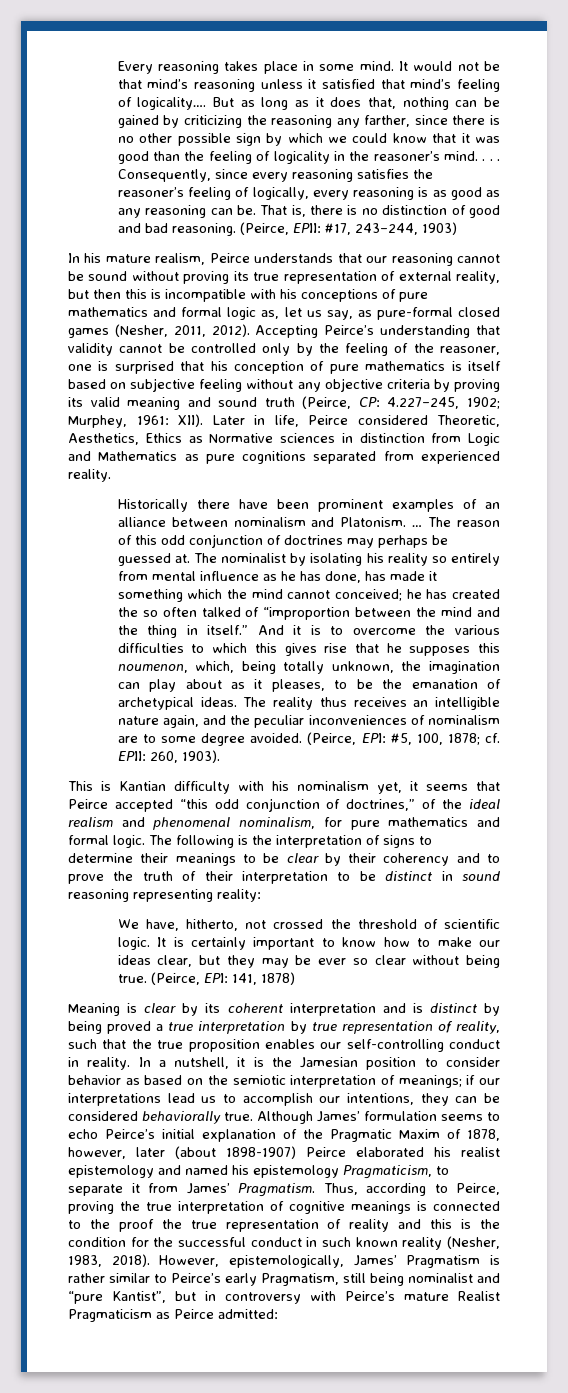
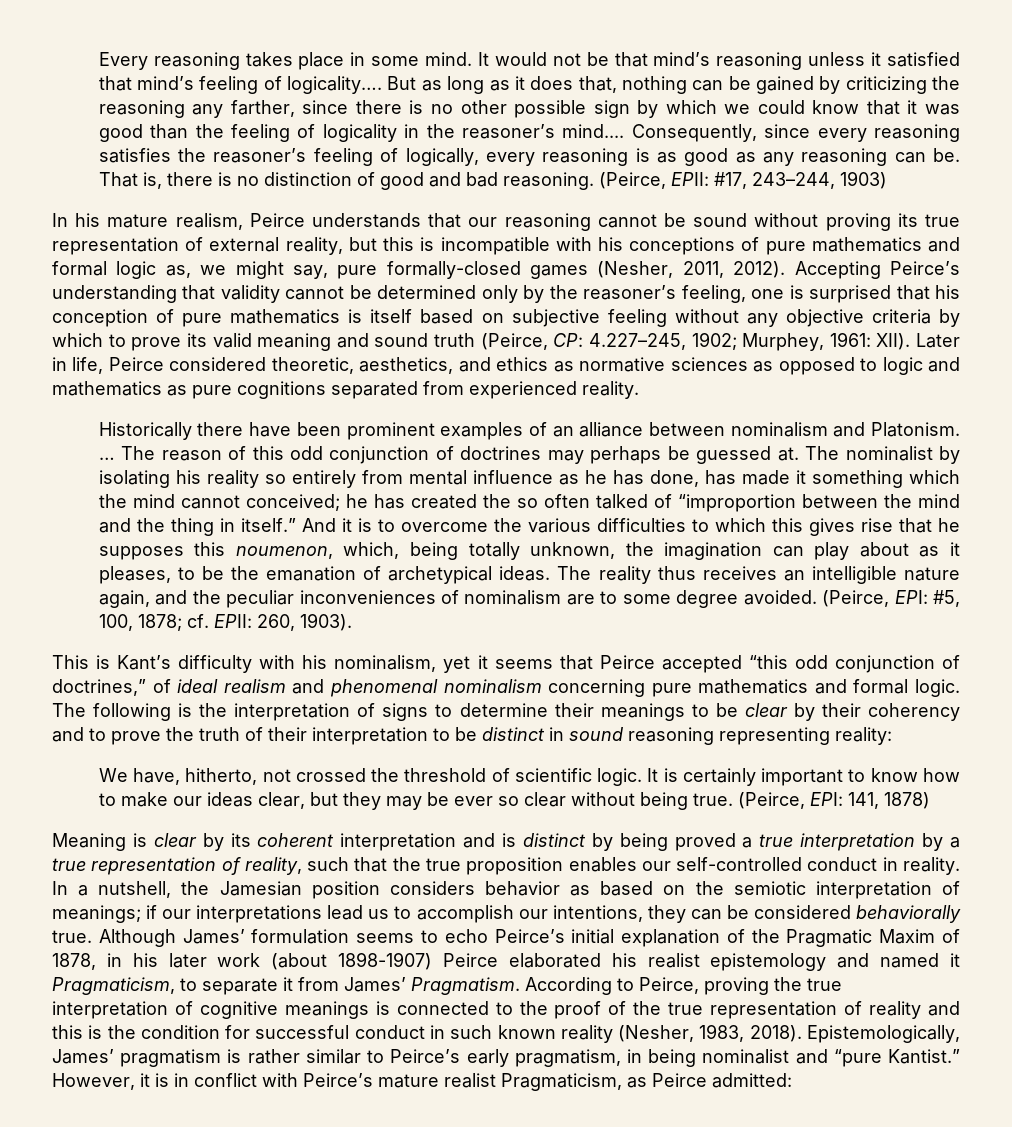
[443,151,500,161] mind. . . . -> [562,124,625,138] mind....
[93,289,121,299] then -> (377, 244) none
[284,307,501,320] let us say, as pure-formal closed -> [200,261,521,279] we might say, pure formally-closed
[190,343,256,353] controlled -> [377,285,477,299] determined
[345,343,501,356] feeling of the reasoner, -> [583,285,746,303] reasoner’s feeling,
[453,379,500,392] proving -> [52,333,182,351] which to prove
[437,415,500,427] [68,433,500,446] [68,451,178,461] Theoretic, Aesthetics, Ethics as Normative sciences in distinction from Logic and Mathematics -> [271,357,961,375] [52,381,162,396] theoretic, aesthetics, and ethics as normative sciences as opposed to logic and mathematics
[119,781,166,791] Kantian -> [117,655,172,670] Kant’s
[297,781,402,794] nominalism yet, -> [334,655,471,673] nominalism, yet
[442,799,463,809] the -> (171, 686) none
[239,817,342,829] nominalism, for -> [443,679,646,697] nominalism concerning
(307, 1027) none -> [949,837,960,848] a
[346,1039,444,1052] self-controlling -> [676,857,803,871] self-controlled
[237,1057,264,1067] it is -> (172, 889) none
[424,1057,500,1067] to consider -> [389,881,475,895] considers
[68,1147,165,1159] however, later -> [106,953,261,968] in his later work
[232,1165,339,1178] his epistemology -> [950,953,961,967] it
[323,1183,426,1196] Thus, according -> [525,977,612,995] According
(154, 1225) none -> [608,1001,627,1015] of
[153,1237,174,1247] the -> (251, 1032) none
[159,1255,481,1268] However, epistemologically, James’ Pragmatism -> [807,1025,961,1043] [52,1049,222,1067] Epistemologically, James’ pragmatism
[261,1273,366,1286] Pragmatism, still -> [514,1049,642,1067] pragmatism, in
[112,1291,301,1304] Kantist”, but in controversy -> [887,1049,960,1064] [52,1073,257,1090] Kantist.” However, it is in conflict
[458,1291,500,1301] [68,1309,152,1322] Realist Pragmaticism -> [444,1073,622,1091] realist Pragmaticism,

